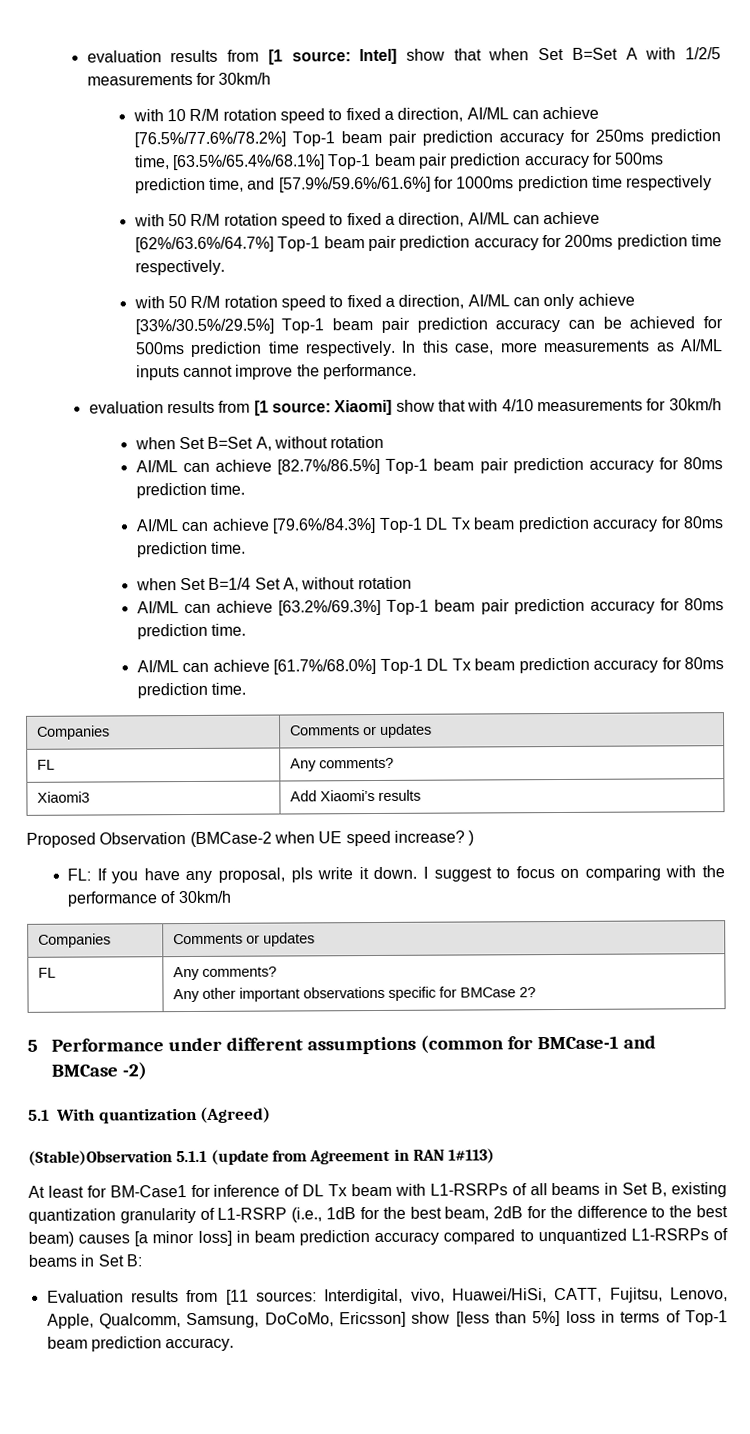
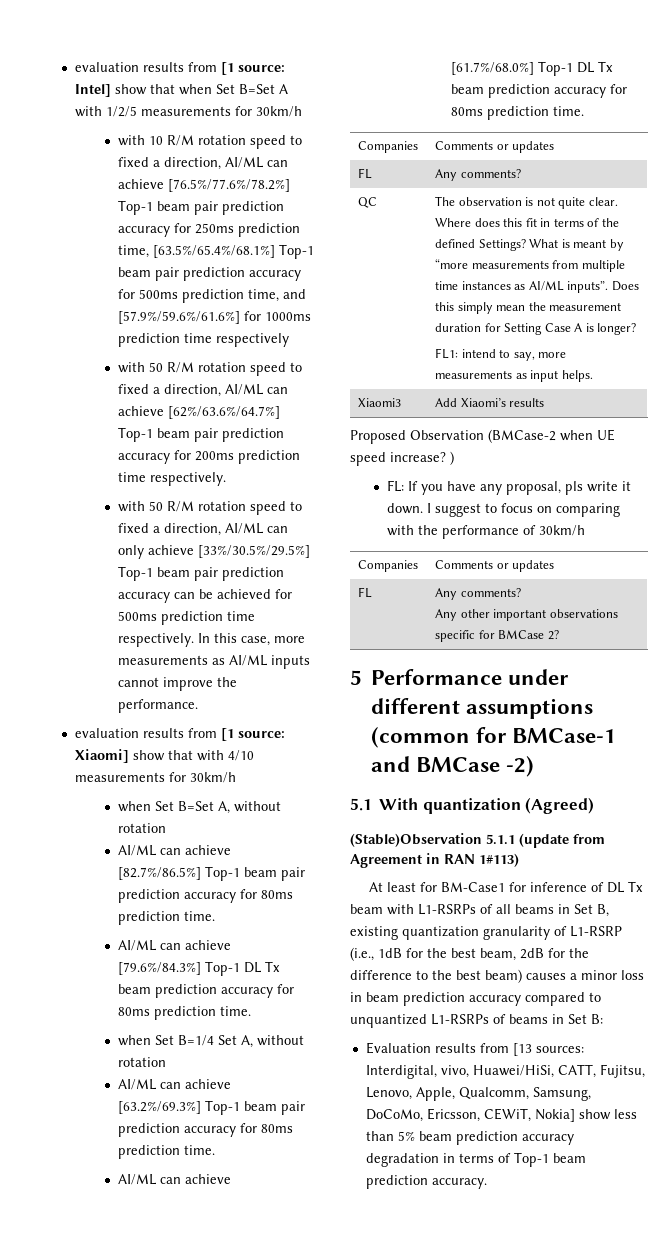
(394, 763) none -> [358,197,378,208] [435,196,618,209] [435,218,619,227] [435,239,624,251] [435,259,625,272] [435,281,639,293] [435,302,622,314] [435,323,637,335] [435,348,567,361] [435,370,593,382] // QC | The observation is not quite clear. Where does this fit in terms of the defined Settings? What is meant by “more measurements from multiple time instances as AI/ML inputs”. Does this simply mean the measurement duration for Setting Case A is longer? // FL1: intend to say, more measurements as input helps.
[134,1230,232,1247] [a minor loss] -> [570,970,644,980] a minor loss
[225,1289,249,1305] [11 -> [512,1043,532,1056] [13
[338,1310,596,1328] Ericsson] show [less than 5%] loss -> [426,1108,637,1122] [365,1131,574,1145] [365,1153,439,1167] Ericsson, CEWiT, Nokia] show less than 5% beam prediction accuracy degradation

